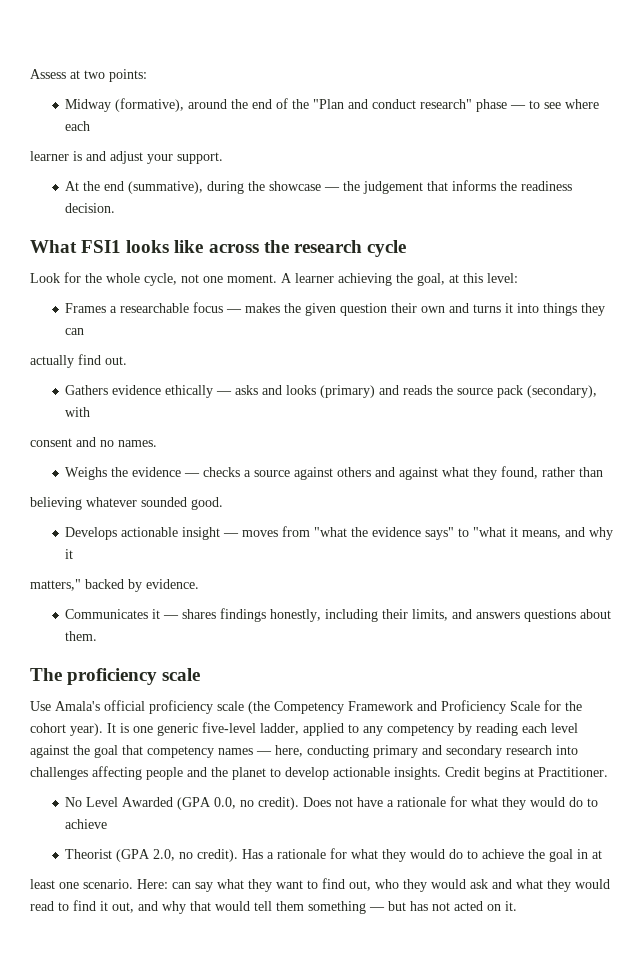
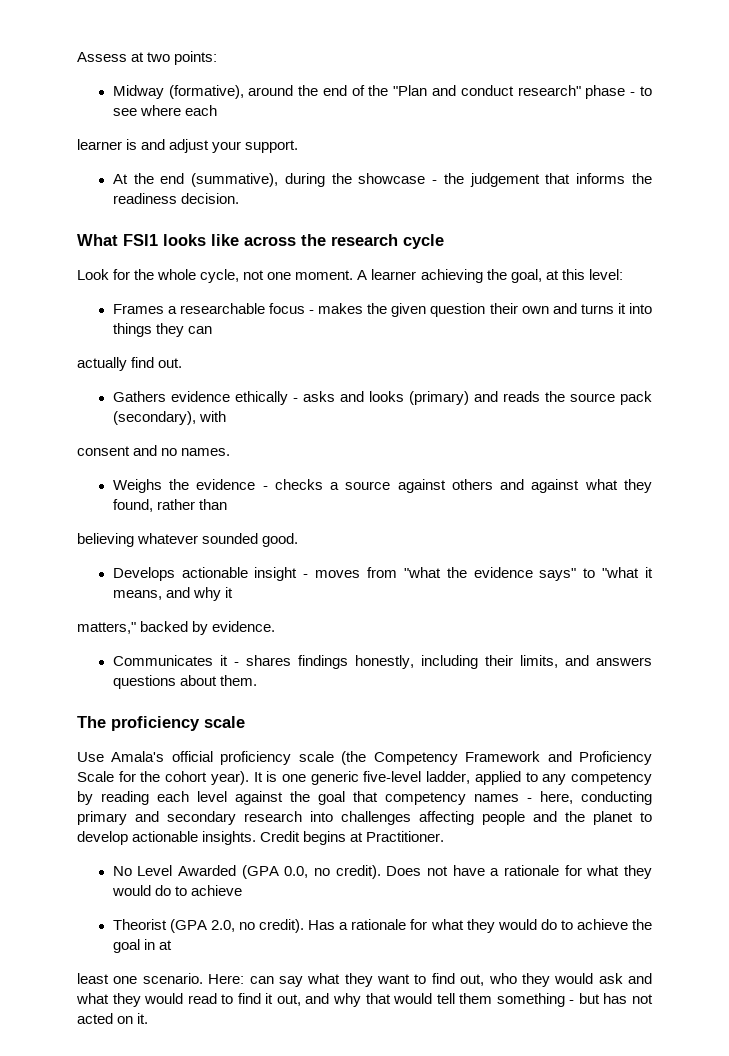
[510,105,527,109] — -> [630,92,636,96] -
[324,187,341,191] — -> [432,180,438,184] -
[226,309,243,313] — -> [309,310,315,314] -
[216,391,233,395] — -> [292,398,298,402] -
[184,473,201,477] — -> [262,486,268,490] -
[223,533,240,537] — -> [303,574,309,578] -
[163,615,180,619] — -> [233,662,239,666] -
[256,751,272,755] — -> [527,798,532,802] -
[369,907,385,911] — -> [569,1000,575,1004] -

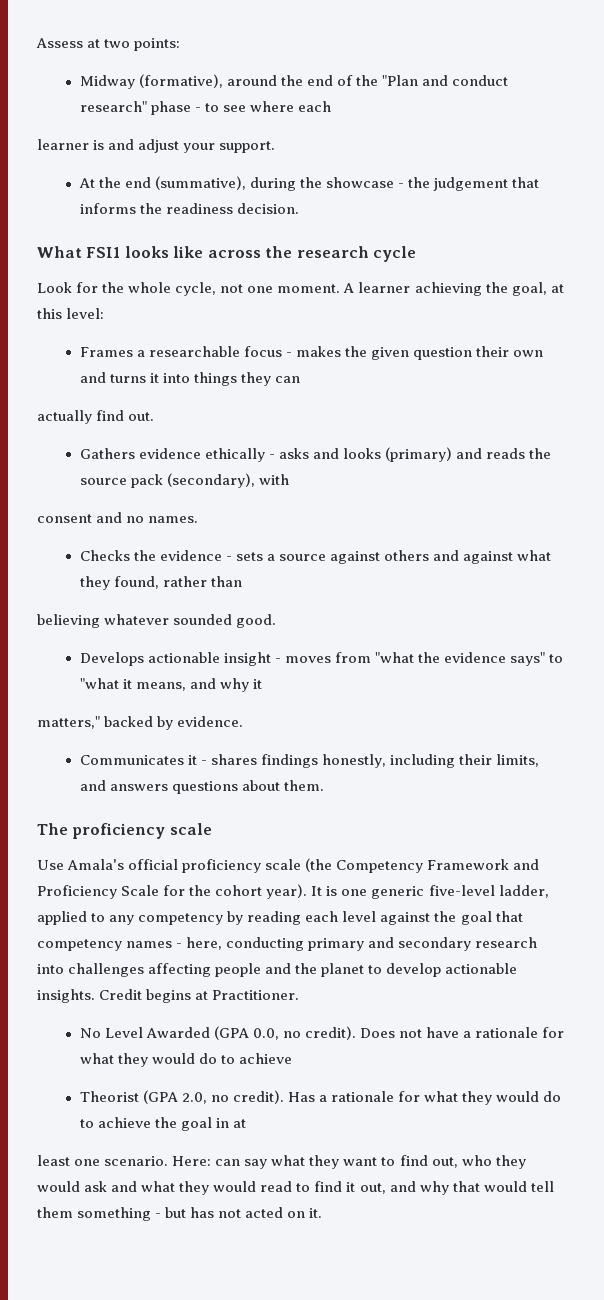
[112,479,162,493] Weighs -> [79,550,130,561] Checks
[274,479,323,490] checks -> [236,552,264,561] sets

